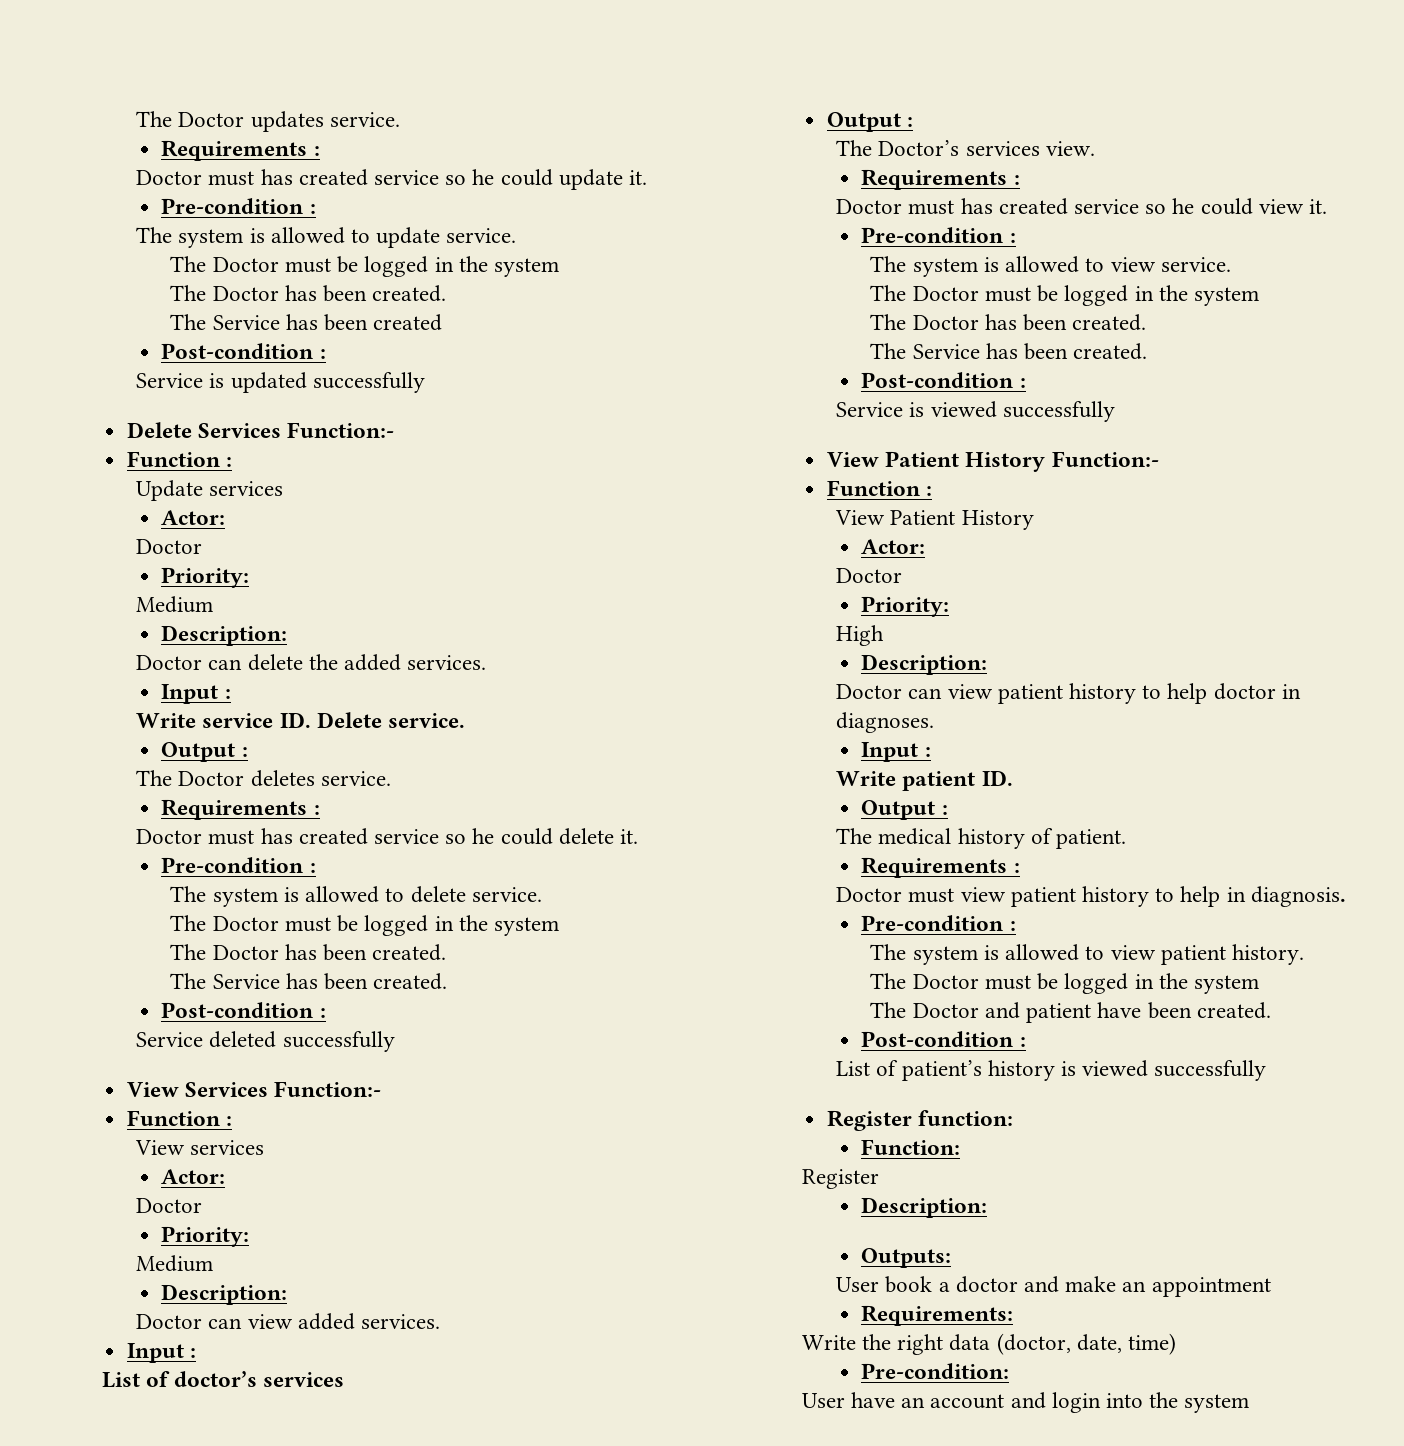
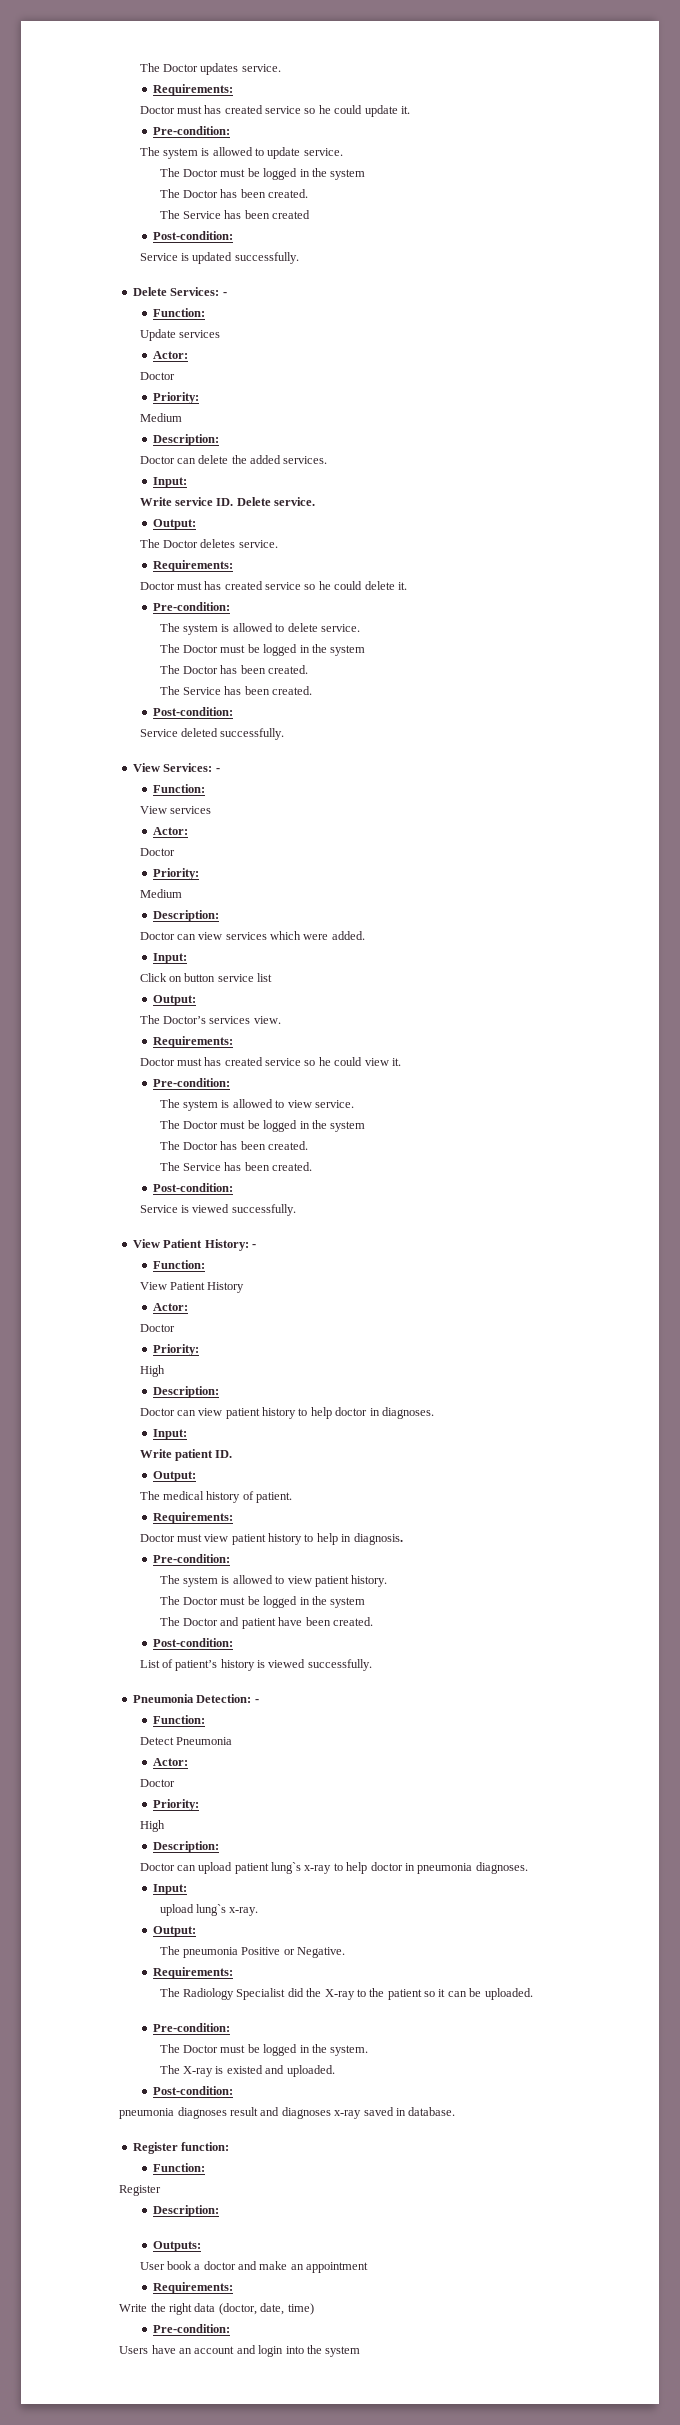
[161,140,320,161] Requirements : -> [153,84,234,96] Requirements:
[161,198,316,214] Pre-condition : -> [153,126,231,135] Pre-condition:
[161,343,326,359] Post-condition : -> [153,231,234,240] Post-condition:
[312,372,425,393] [127,422,395,438] [127,451,233,467] successfully // Delete Services Function:- // Function : -> [234,252,299,264] [133,287,227,296] [153,308,206,317] successfully. // Delete Services: - // Function:
[161,684,231,704] Input : -> [153,477,188,488] Input:
[161,742,248,762] Output : -> [153,519,197,530] Output:
[161,799,320,820] Requirements : -> [153,560,234,572] Requirements:
[161,857,316,873] Pre-condition : -> [153,602,231,611] Pre-condition:
[161,1002,326,1018] Post-condition : -> [153,707,234,716] Post-condition:
[282,1031,395,1052] [127,1081,382,1097] [127,1110,233,1126] successfully // View Services Function:- // Function : -> [220,728,285,740] [133,763,220,772] [153,784,206,793] successfully. // View Services: - // Function:
[297,1313,440,1330] [127,1343,197,1363] [101,1371,345,1388] [827,112,914,132] added services. // Input : // List of doctor’s services // Output : -> [225,931,365,940] [153,953,188,964] [139,973,273,982] [153,995,197,1006] services which were added. // Input: // Click on button service list // Output:
[861,169,1020,190] Requirements : -> [153,1036,234,1048] Requirements:
[861,227,1016,243] Pre-condition : -> [153,1078,231,1087] Pre-condition:
[861,372,1026,388] Post-condition : -> [153,1183,234,1192] Post-condition:
[1002,401,1115,422] [827,451,1159,472] [827,480,933,496] successfully // View Patient History Function:- // Function : -> [231,1204,296,1216] [133,1239,257,1251] [153,1260,206,1269] successfully. // View Patient History: - // Function:
[861,742,931,762] Input : -> [153,1429,188,1440] Input:
[861,800,948,820] Output : -> [153,1471,197,1482] Output:
[861,857,1020,878] Requirements : -> [153,1512,234,1524] Requirements:
[861,915,1016,931] Pre-condition : -> [153,1554,231,1563] Pre-condition:
[861,1031,1026,1047] Post-condition : -> [153,1638,234,1647] Post-condition:
[1154,1060,1267,1081] successfully -> [307,1659,372,1671] [133,1694,259,1703] [153,1715,206,1724] [139,1737,232,1745] [153,1758,189,1766] [139,1779,175,1787] [153,1799,200,1811] [139,1820,165,1832] [153,1841,220,1853] [139,1862,528,1874] [153,1884,188,1895] [159,1904,259,1916] [153,1926,197,1937] [159,1946,346,1958] [153,1967,234,1979] [159,1988,533,2000] [153,2023,231,2032] [159,2044,369,2056] [159,2065,335,2077] [153,2086,234,2095] [119,2107,456,2119] successfully. // Pneumonia Detection: - // Function: // Detect Pneumonia // Actor: // Doctor // Priority: // High // Description: // Doctor can upload patient lung`s x-ray to help doctor in pneumonia diagnoses. // Input: // upload lung`s x-ray. // Output: // The pneumonia Positive or Negative. // Requirements: // The Radiology Specialist did the X-ray to the patient so it can be uploaded. // Pre-condition: // The Doctor must be logged in the system. // The X-ray is existed and uploaded. // Post-condition: // pneumonia diagnoses result and diagnoses x-ray saved in database.
[801,1393,845,1408] User -> [119,2346,149,2354] Users

